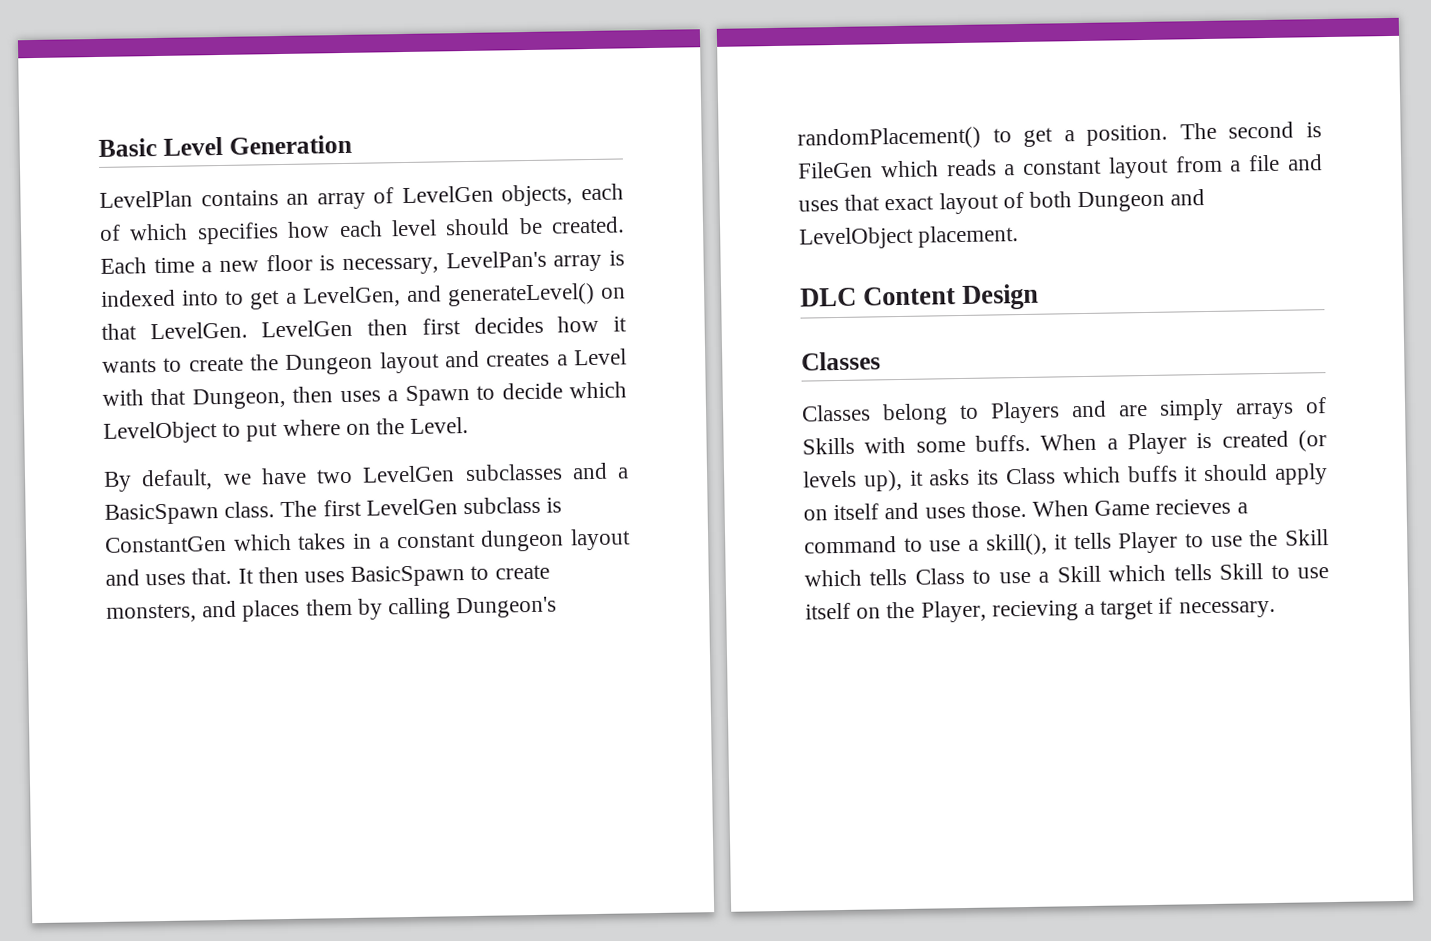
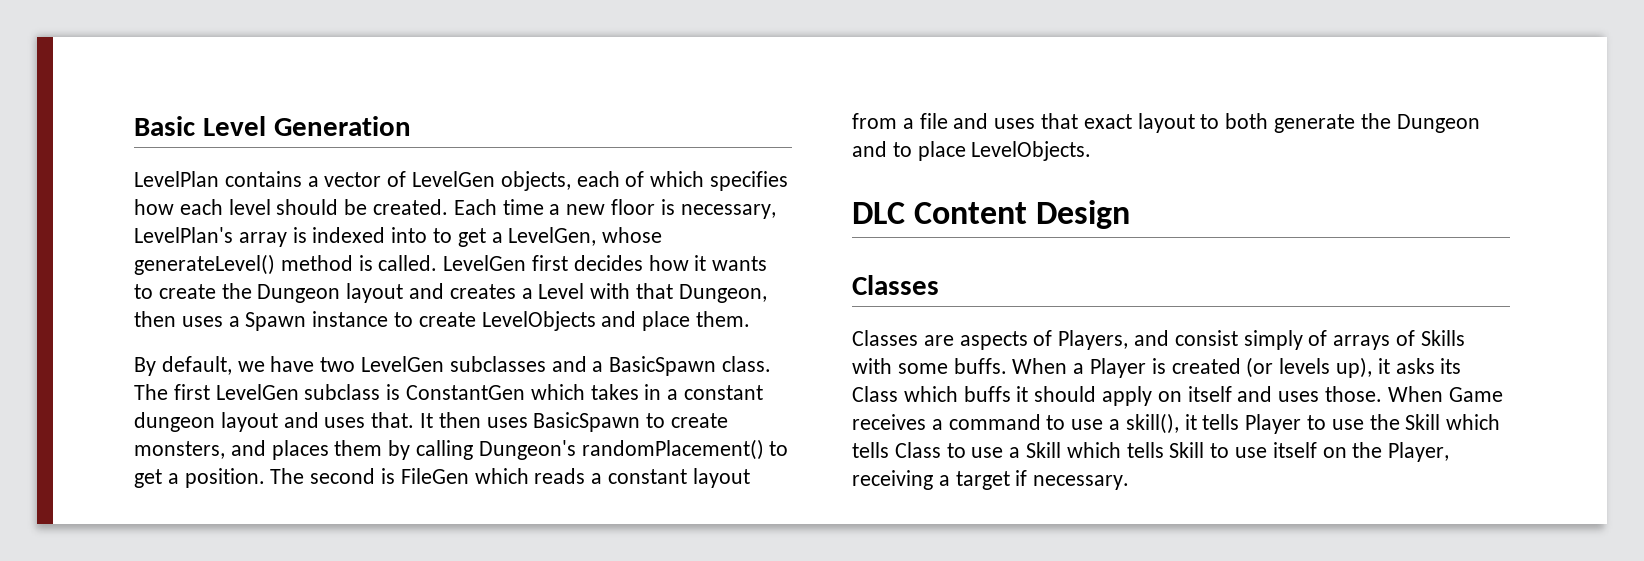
[286,192,366,210] an array -> [307,172,382,187] a vector
[445,250,547,269] LevelPan's -> [134,227,233,243] LevelPlan's
[405,282,626,307] [101,318,409,340] and generateLevel() on that LevelGen. LevelGen then -> [602,227,663,243] [134,254,527,275] whose generateLevel() method is called. LevelGen
[476,381,628,400] [103,416,470,444] to decide which LevelObject to put where on the Level. -> [312,311,751,331] instance to create LevelObjects and place them.
[1002,189,1206,213] [799,225,1020,250] of both Dungeon and LevelObject placement. -> [1200,113,1480,133] [852,141,1092,161] to both generate the Dungeon and to place LevelObjects.
[882,398,1224,426] belong to Players and are simply -> [923,330,1328,350] are aspects of Players, and consist simply of
[1155,498,1232,515] recieves -> [852,414,926,430] receives
[991,600,1079,622] recieving -> [852,470,933,490] receiving

